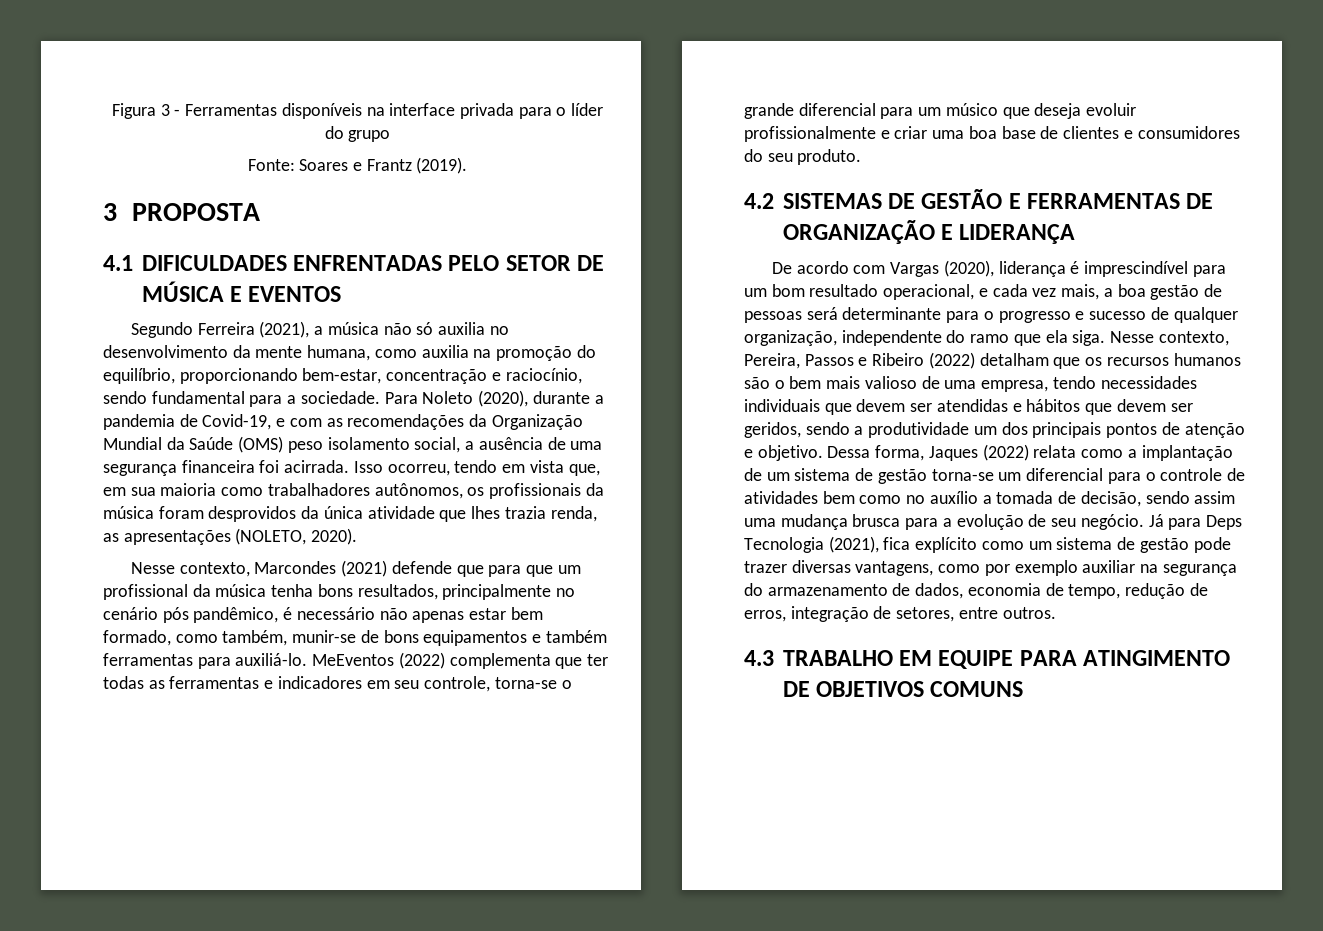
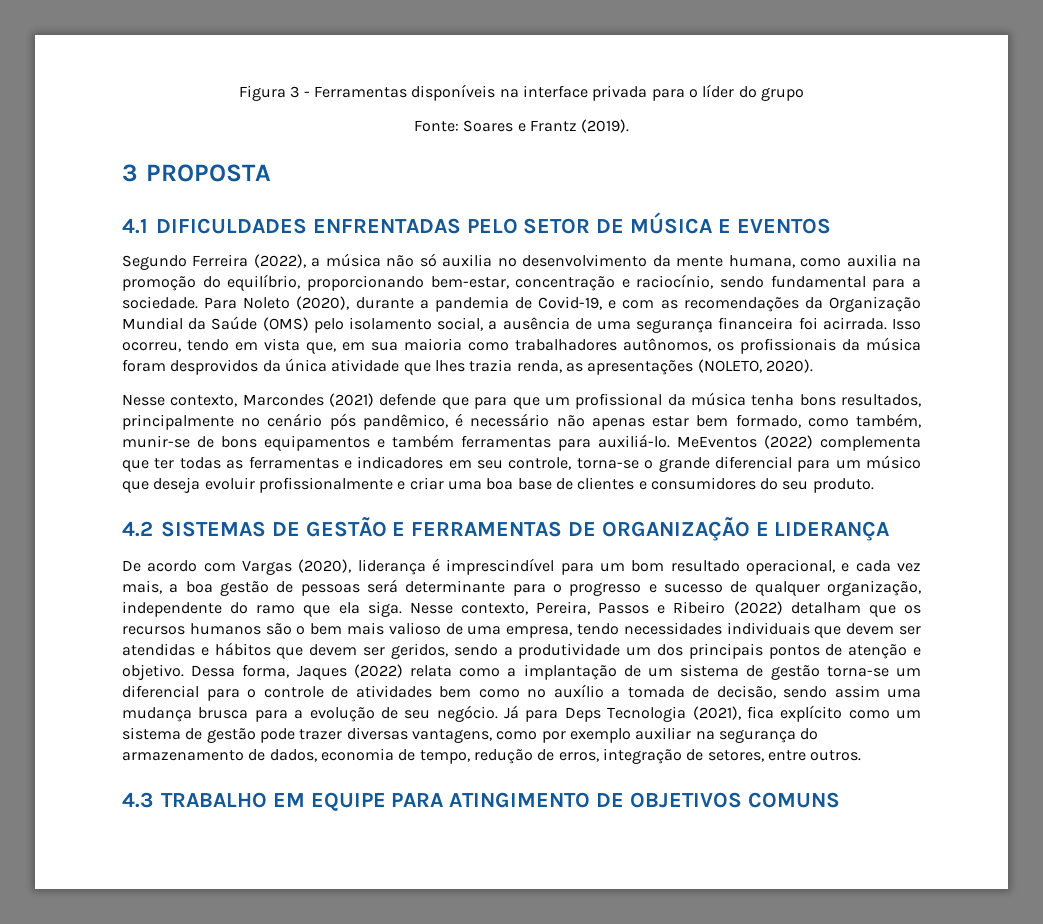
[259,321,310,338] (2021), -> [253,254,306,268] (2022),
[287,441,323,453] peso -> [313,318,344,333] pelo

